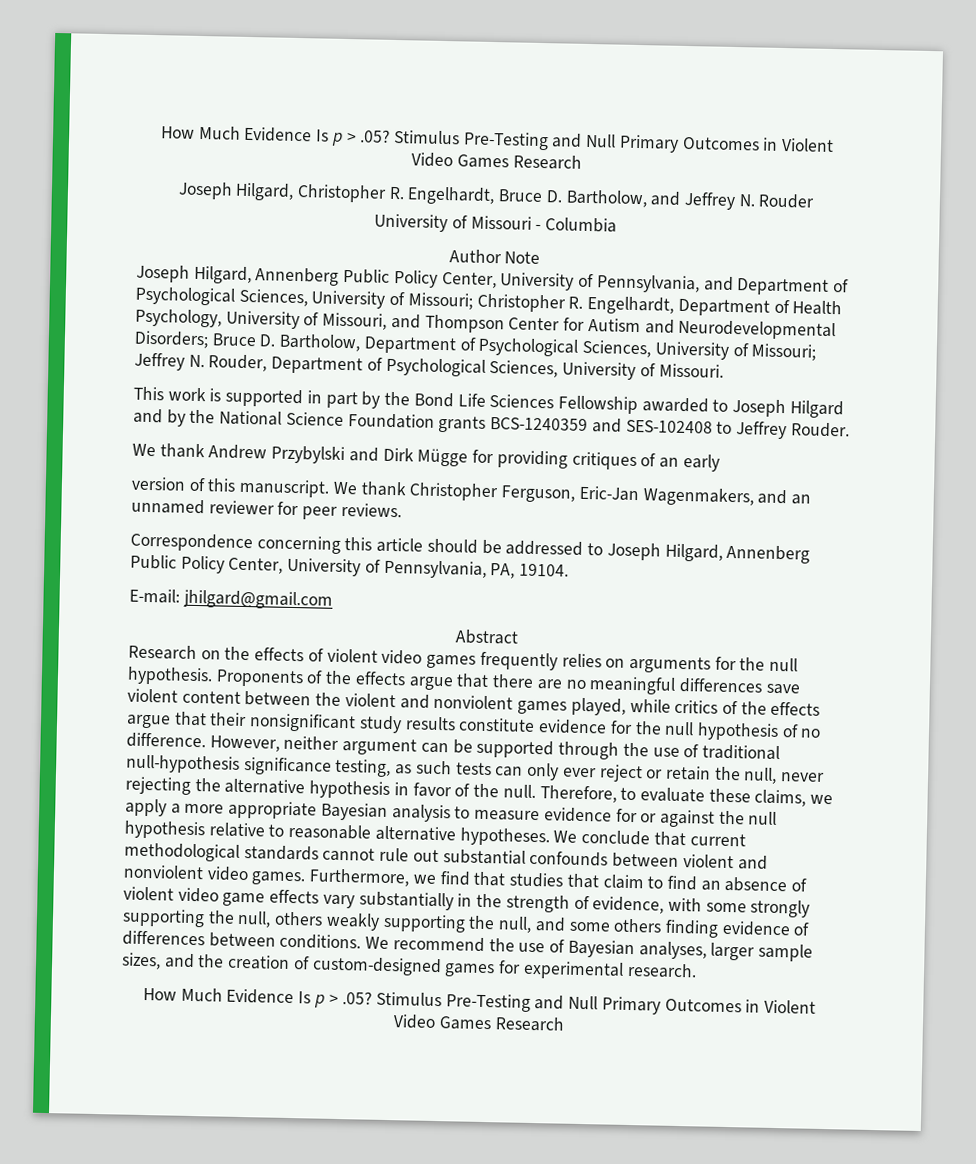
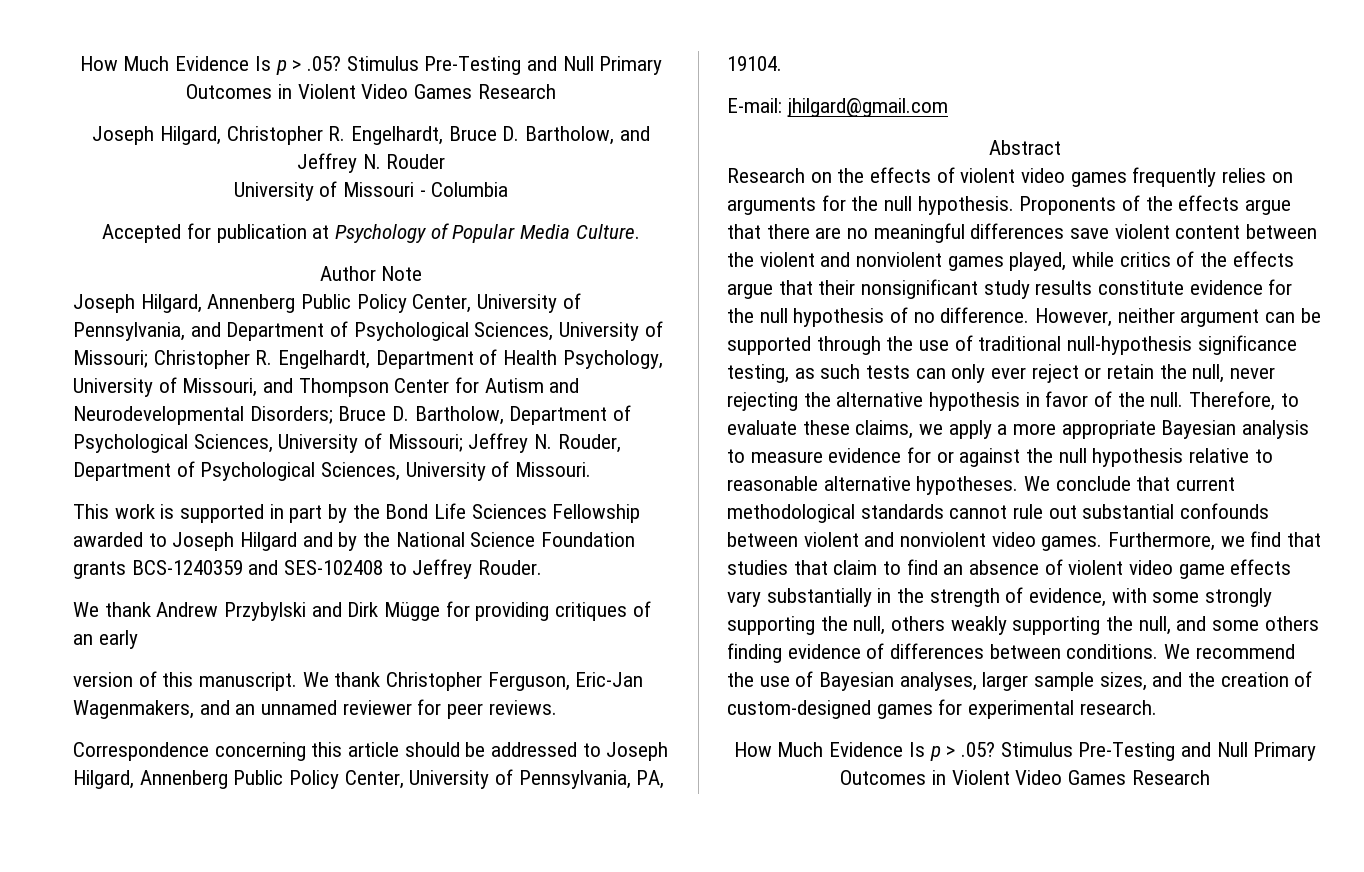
(617, 225) none -> [102,223,640,243] // Accepted for publication at Psychology of Popular Media Culture.

